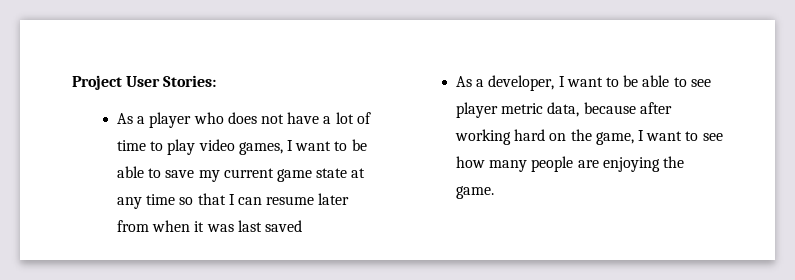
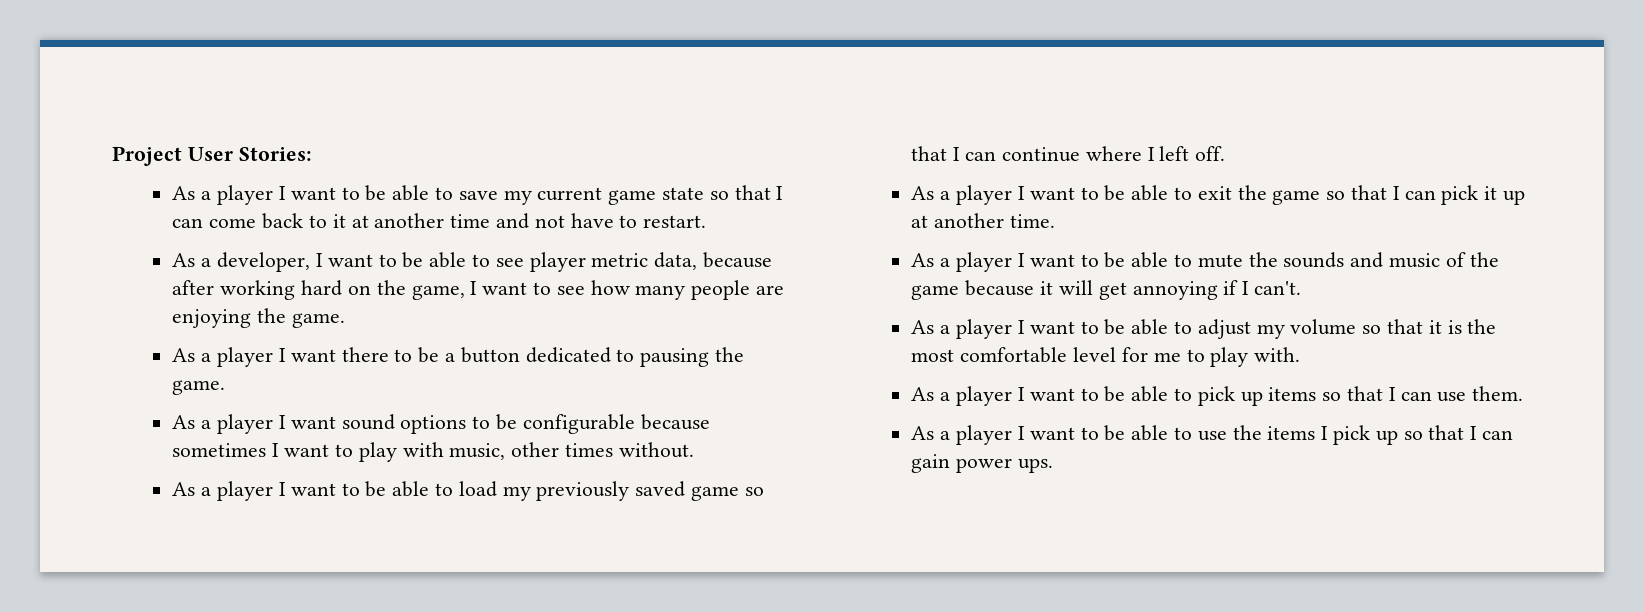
[193,112,371,124] [117,139,283,155] who does not have a lot of time to play video games, -> (274, 195) none
[351,168,366,178] [117,193,350,209] [117,220,303,232] at any time so that I can resume later from when it was last saved -> [709,185,784,200] [172,213,707,229] so that I can come back to it at another time and not have to restart.
(495, 192) none -> [172,347,744,367] [172,380,226,395] [172,414,710,434] [172,442,694,462] [172,481,764,501] [911,146,1226,162] [911,185,1525,205] [911,213,1056,228] [911,252,1499,272] [911,280,1301,300] [911,319,1497,339] [911,347,1301,367] [911,386,1524,406] [911,425,1513,445] [911,454,1054,473] // As a player I want there to be a button dedicated to pausing the game. // As a player I want sound options to be configurable because sometimes I want to play with music, other times without. // As a player I want to be able to load my previously saved game so that I can continue where I left off. // As a player I want to be able to exit the game so that I can pick it up at another time. // As a player I want to be able to mute the sounds and music of the game because it will get annoying if I can't. // As a player I want to be able to adjust my volume so that it is the most comfortable level for me to play with. // As a player I want to be able to pick up items so that I can use them. // As a player I want to be able to use the items I pick up so that I can gain power ups.

